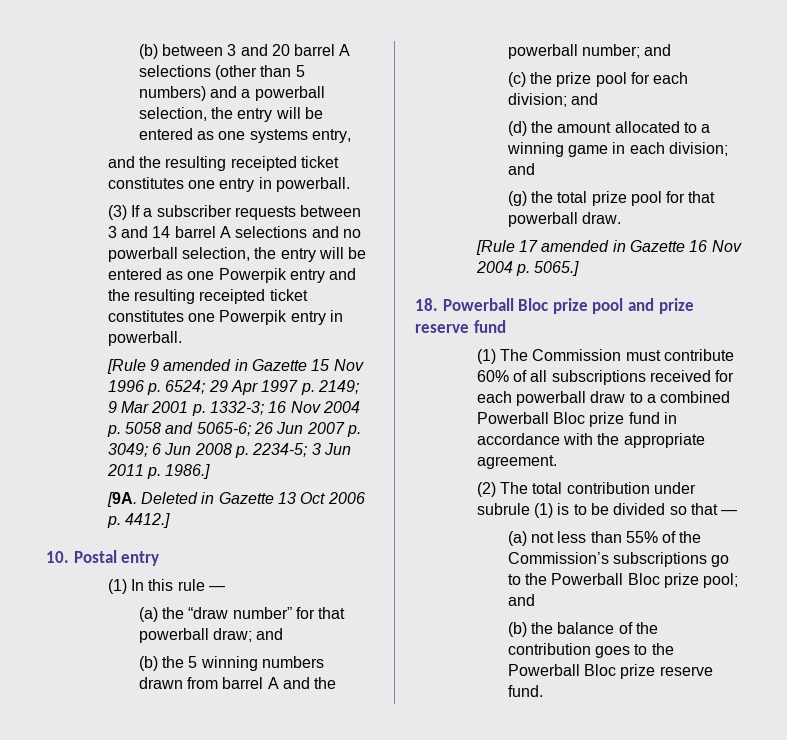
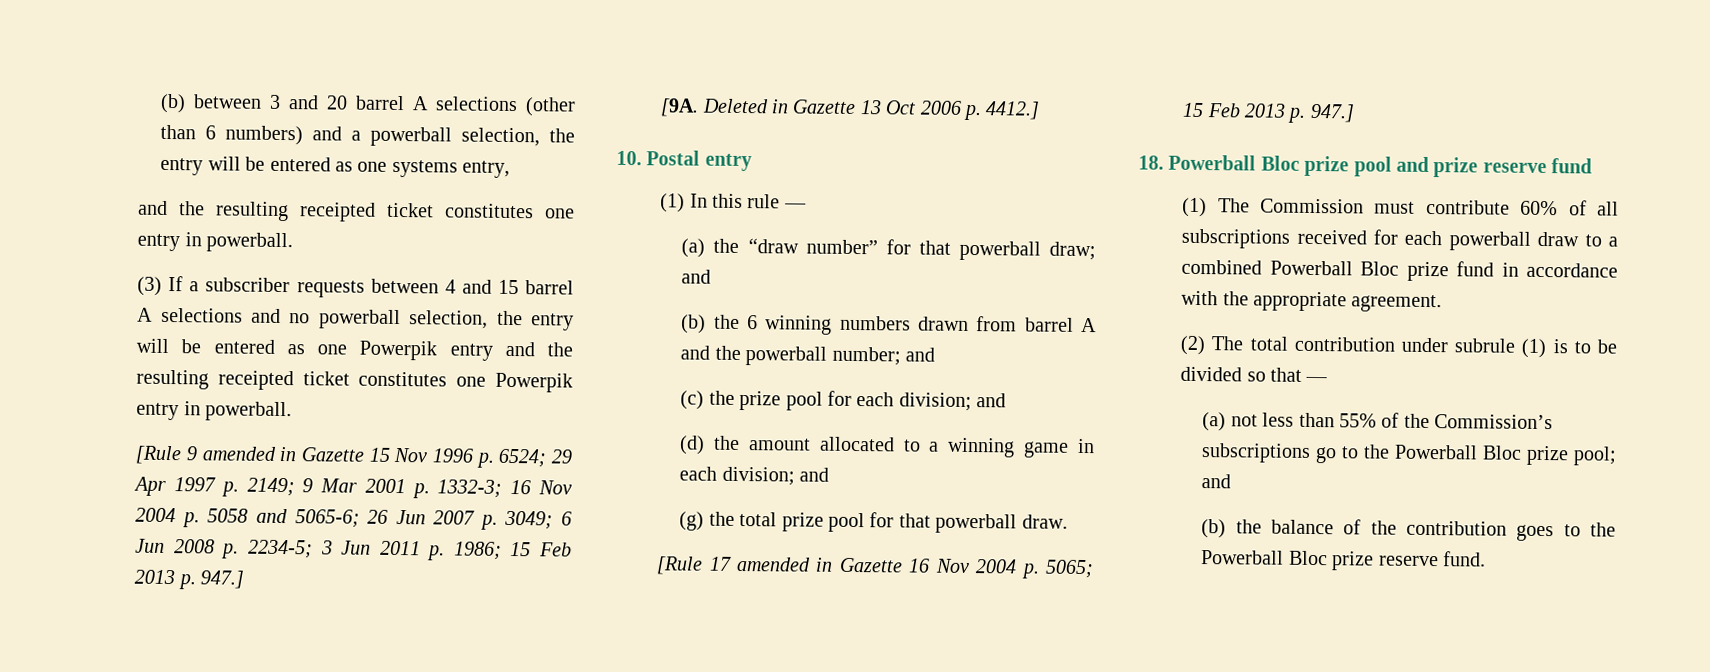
[295,65,305,77] 5 -> [205,125,217,140] 6
[107,226,171,238] 3 and 14 -> [444,279,519,295] 4 and 15
[165,464,211,479] 1986.] -> [453,541,572,560] [134,569,244,590] 1986; 15 Feb 2013 p. 947.]
[188,656,198,668] 5 -> [746,315,758,330] 6
[534,261,580,276] 5065.] -> [1045,559,1094,579] [1182,102,1355,123] 5065; 15 Feb 2013 p. 947.]

